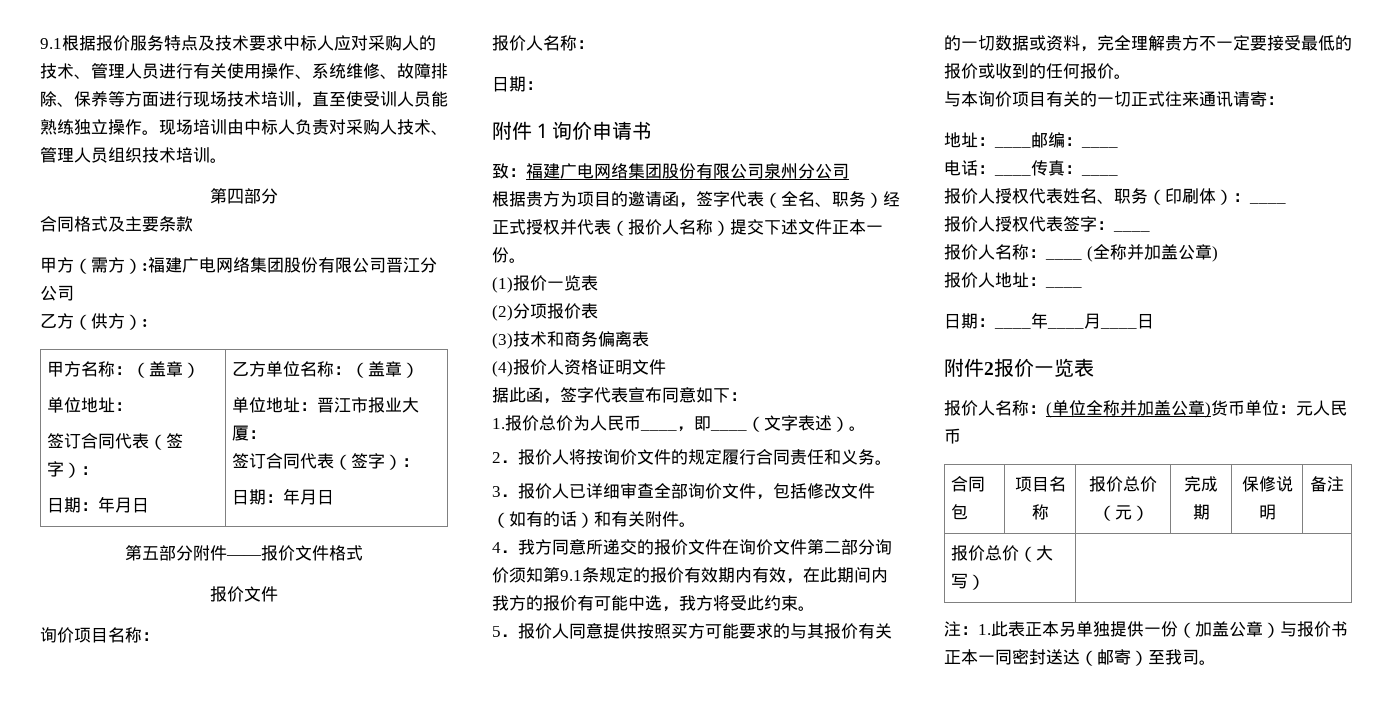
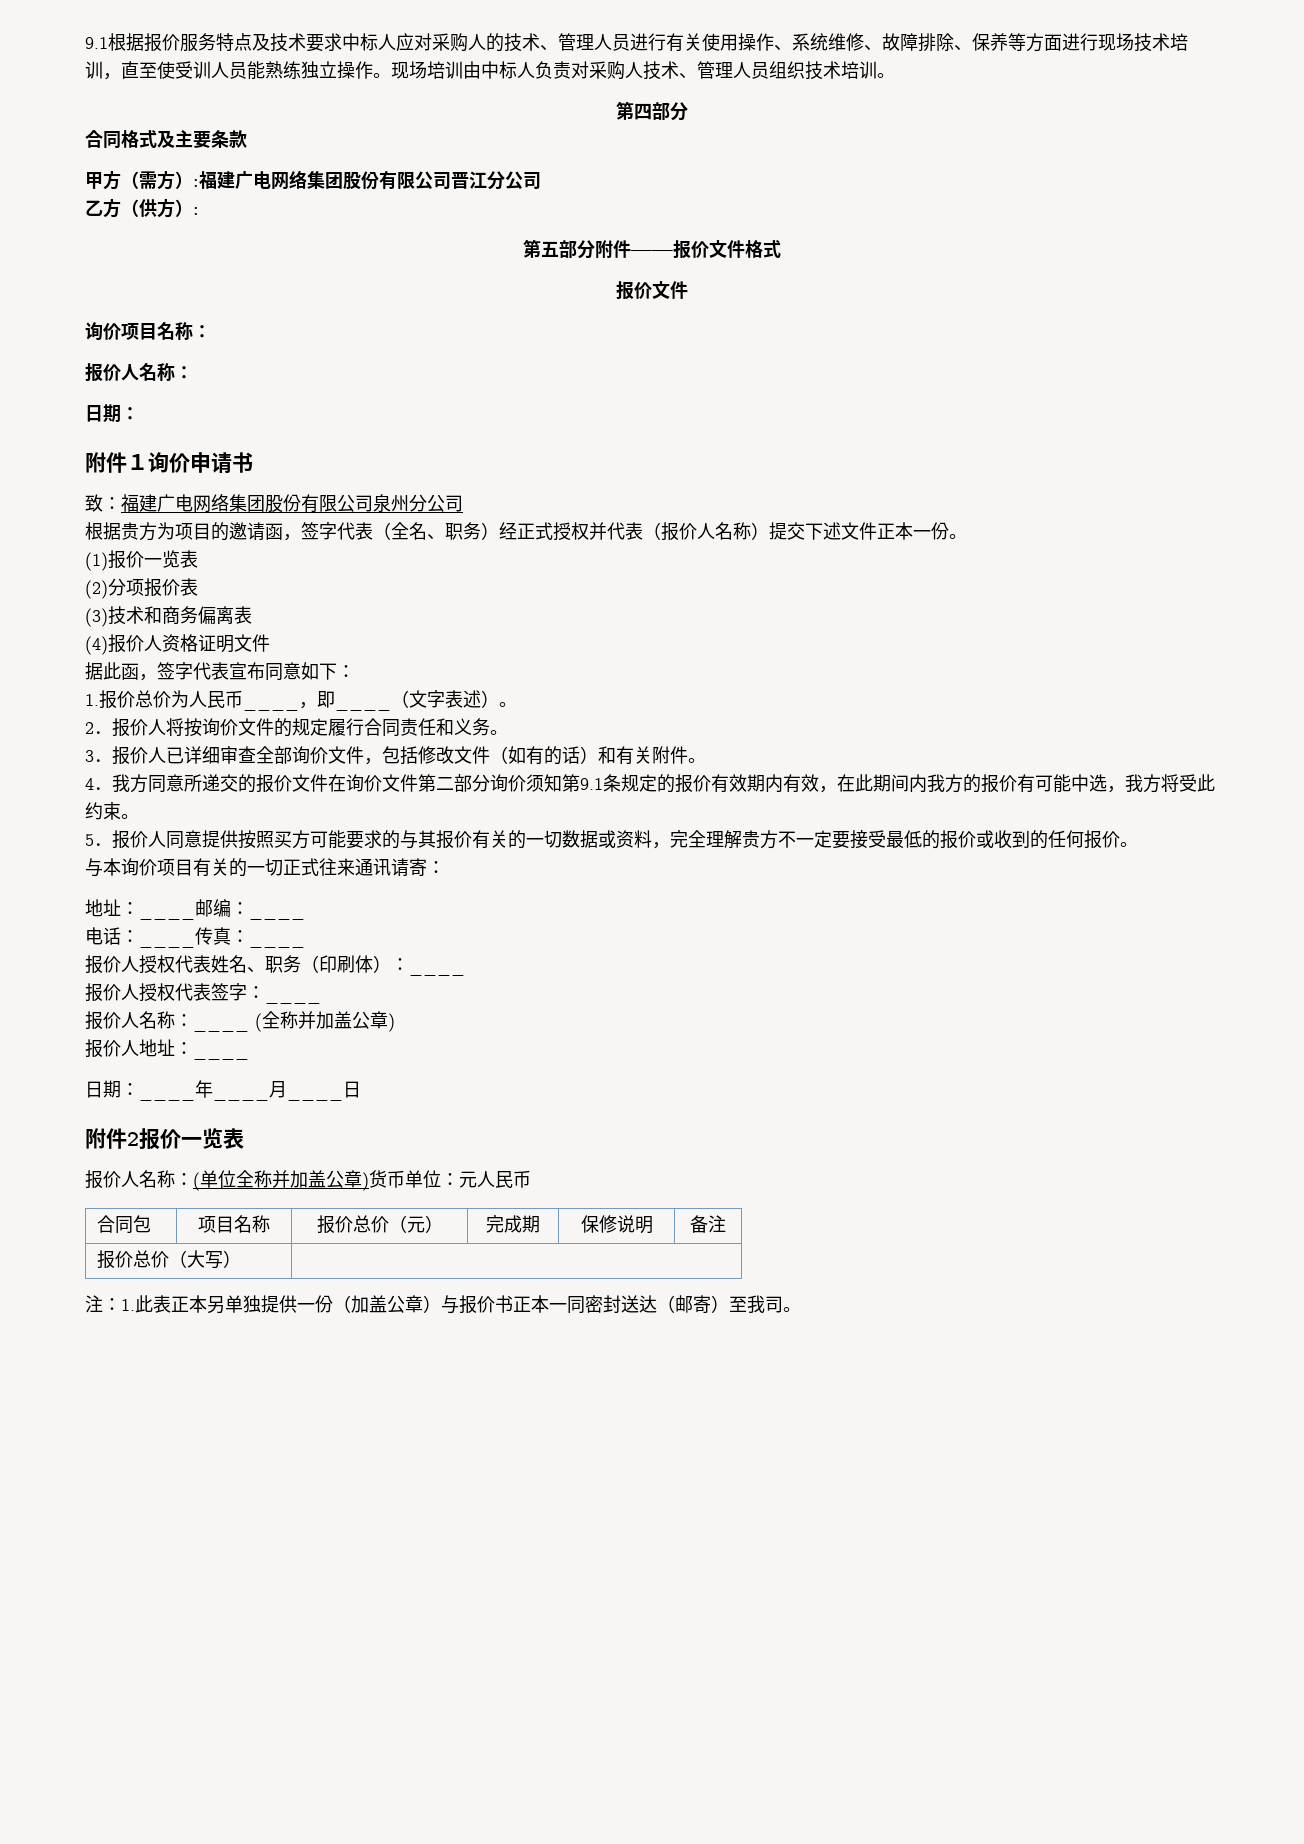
[46,361,200,378] [46,397,132,413] [46,433,183,450] [46,461,98,478] [46,496,149,513] [231,361,419,378] [231,397,419,413] [231,425,266,441] [231,453,419,470] [231,488,334,505] // 甲方名称：（盖章） // 单位地址： // 签订合同代表（签字）： // 日期：年月日 | 乙方单位名称：（盖章） // 单位地址：晋江市报业大厦： // 签订合同代表（签字）： // 日期：年月日 -> (199, 211) none

